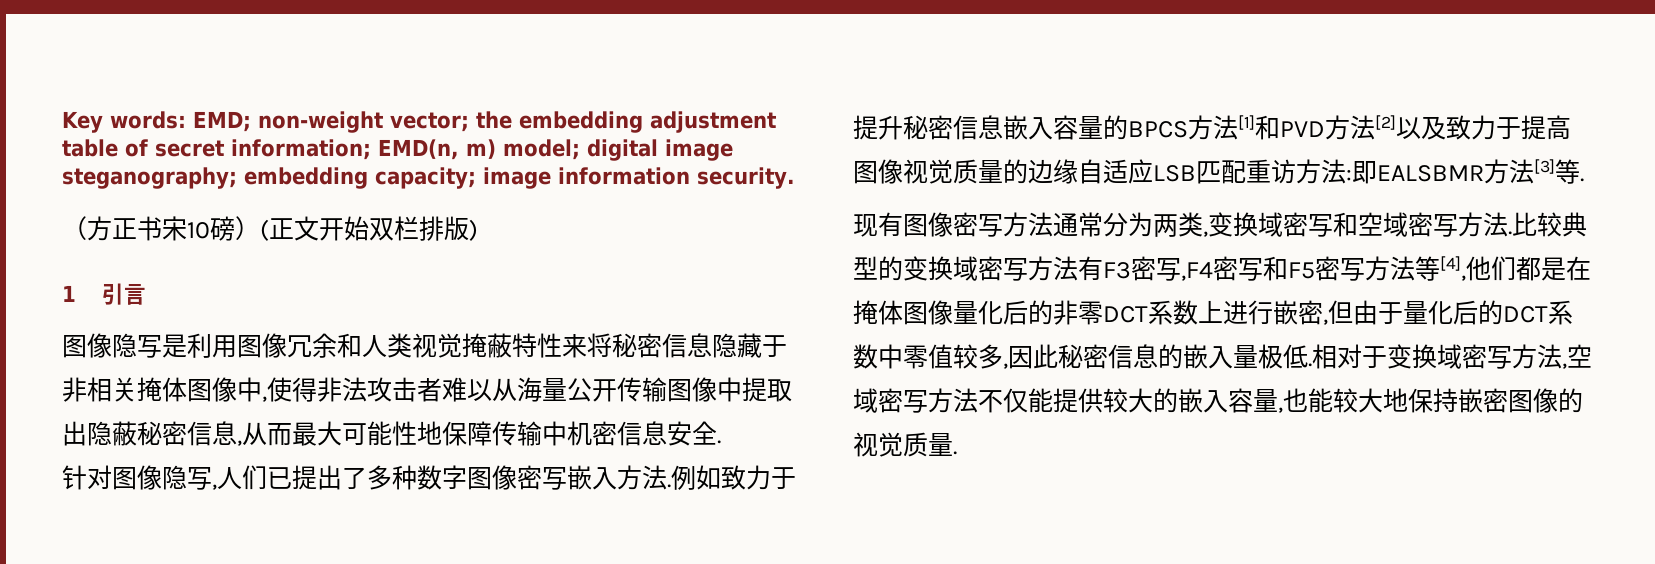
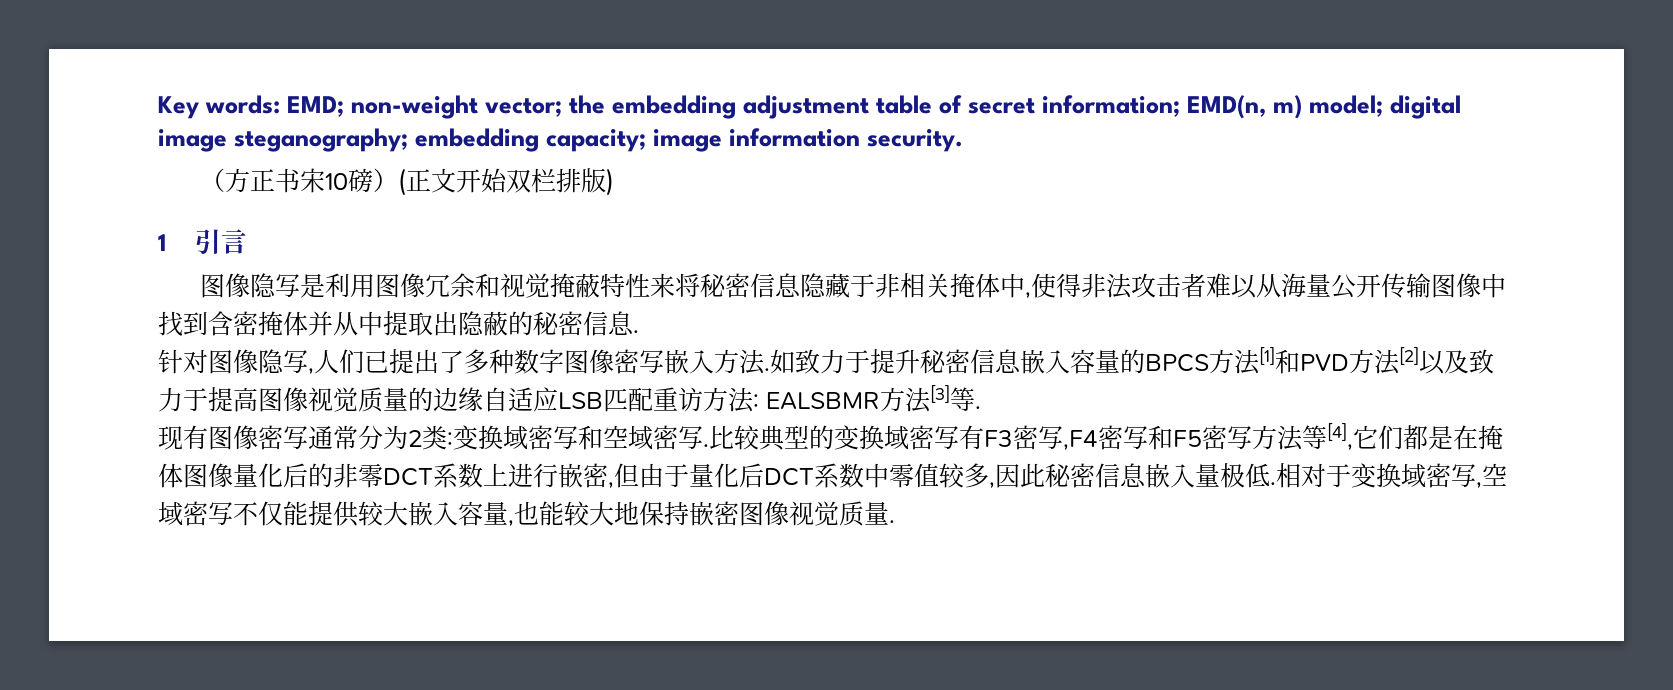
[362,333,412,358] 人类 -> (501, 285) none
[187,377,237,402] 图像 -> (1001, 285) none
(742, 389) none -> [158,311,383,336] 找到含密掩体并从中
[137,421,717,446] 秘密信息,从而最大可能性地保障传输中机密信息安全 -> [508,311,634,336] 的秘密信息
[671,465,696,490] 例 -> (770, 369) none
[1352,161,1377,184] 即 -> (759, 401) none
[1003,212,1053,237] 方法 -> (308, 438) none
[1153,212,1208,237] 两类, -> [408,425,453,450] 2类:
[1458,212,1508,237] 方法 -> (703, 438) none
[1028,256,1078,281] 方法 -> (959, 438) none
[1466,256,1491,281] 他 -> [1353,425,1378,449] 它
[1478,300,1503,325] 的 -> (764, 475) none
[1158,344,1183,369] 的 -> (1146, 475) none
[1512,344,1562,369] 方法 -> (1476, 476) none
[928,388,978,413] 方法 -> (233, 514) none
[1153,388,1178,413] 的 -> (408, 513) none
[1558,388,1583,413] 的 -> (789, 513) none

